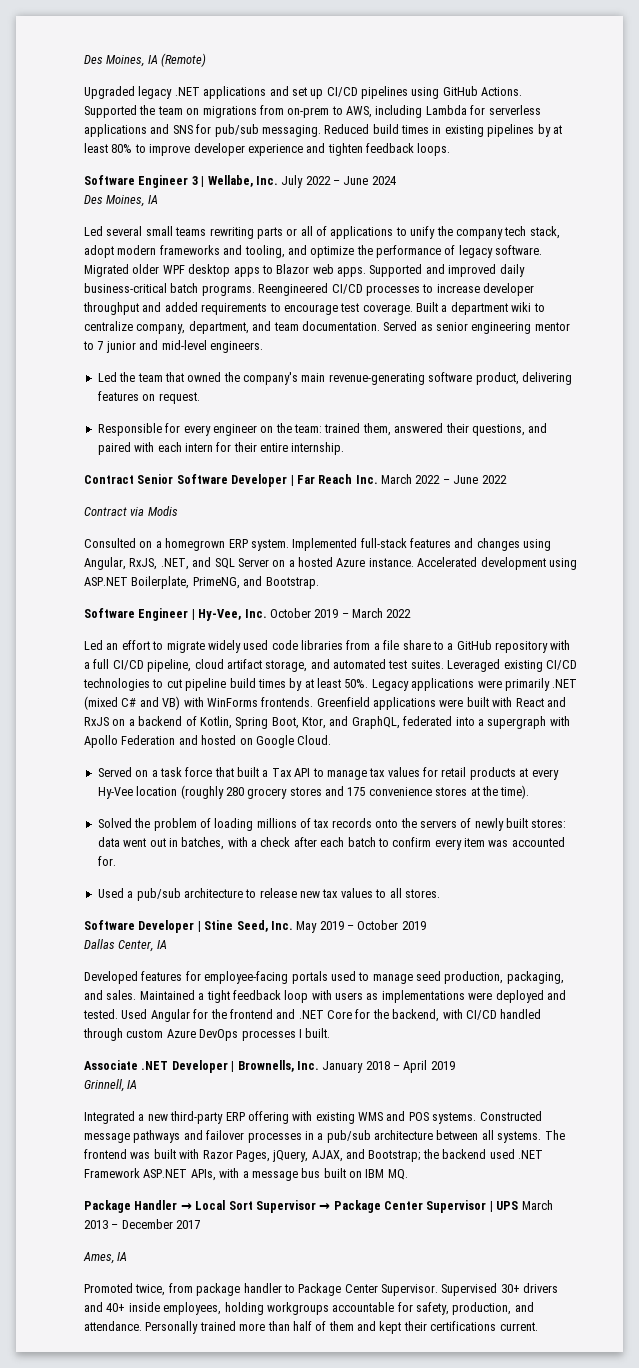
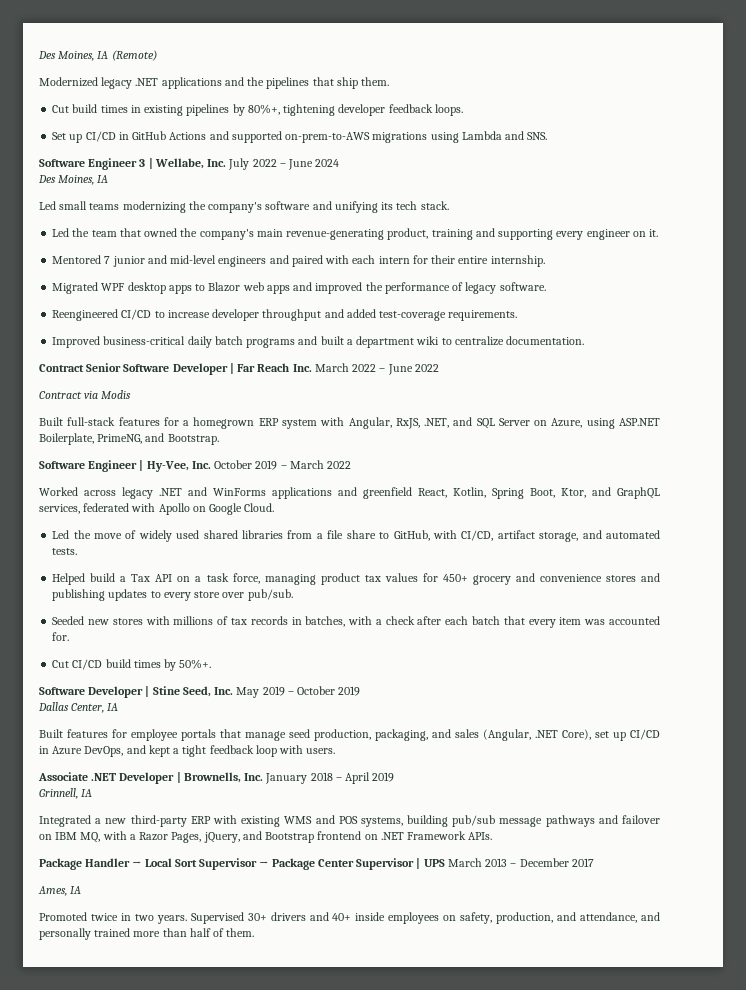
[84,86,135,99] Upgraded -> [39,77,98,87] Modernized
[291,86,523,99] [84,105,541,118] [84,124,370,137] set up CI/CD pipelines using GitHub Actions. Supported the team on migrations from on-prem to AWS, including Lambda for serverless applications and SNS for pub/sub messaging. Reduced -> [247,77,390,89] [52,105,70,113] the pipelines that ship them. // Cut
[552,125,562,134] [84,143,451,156] at least 80% to improve developer experience and tighten feedback loops. -> [247,104,463,116] [52,131,548,143] 80%+, tightening developer feedback loops. // Set up CI/CD in GitHub Actions and supported on-prem-to-AWS migrations using Lambda and SNS.
[106,226,143,236] several -> (56, 205) none
[209,226,560,239] [84,245,543,258] [84,264,525,277] [84,283,534,296] [83,302,545,315] [84,321,570,334] [83,340,263,353] rewriting parts or all of applications to unify the company tech stack, adopt modern frameworks and tooling, and optimize the performance of legacy software. Migrated older WPF desktop apps to Blazor web apps. Supported and improved daily business-critical batch programs. Reengineered CI/CD processes to increase developer throughput and added requirements to encourage test coverage. Built a department wiki to centralize company, department, and team documentation. Served as senior engineering mentor to 7 junior and mid-level engineers. -> [122,201,449,213] modernizing the company's software and unifying its tech stack.
[428,372,572,385] [97,391,200,404] [97,423,525,436] software product, delivering features on request. // Responsible for every engineer on the team: trained them, answered their questions, -> [387,228,659,240] [52,255,267,267] product, training and supporting every engineer on it. // Mentored 7 junior and mid-level engineers
(345, 448) none -> [52,282,546,294] [52,309,518,321] [52,336,585,348] // Migrated WPF desktop apps to Blazor web apps and improved the performance of legacy software. // Reengineered CI/CD to increase developer throughput and added test-coverage requirements. // Improved business-critical daily batch programs and built a department wiki to centralize documentation.
[84,538,552,551] Consulted on a homegrown ERP system. Implemented full-stack features and changes using -> [39,417,345,429] Built full-stack features for a homegrown ERP system with
[288,557,546,570] a hosted Azure instance. Accelerated development -> [551,418,583,428] Azure,
[84,640,205,653] Led an effort to migrate -> [39,487,660,499] [39,503,275,515] [52,530,137,539] Worked across legacy .NET and WinForms applications and greenfield React, Kotlin, Spring Boot, Ktor, and GraphQL services, federated with Apollo on Google Cloud. // Led the move of
[271,640,298,650] code -> [203,530,238,539] shared
[447,640,571,653] [84,659,577,672] [83,678,578,691] [84,696,566,710] [84,716,570,729] [84,735,332,748] [97,767,559,780] [97,785,530,799] [97,818,567,831] [97,837,166,847] a GitHub repository with a full CI/CD pipeline, cloud artifact storage, and automated test suites. Leveraged existing CI/CD technologies to cut pipeline build times by at least 50%. Legacy applications were primarily .NET (mixed C# and VB) with WinForms frontends. Greenfield applications were built with React and RxJS on a backend of Kotlin, Spring Boot, Ktor, and GraphQL, federated into a supergraph with Apollo Federation and hosted on Google Cloud. // Served on a task force that built a Tax API to manage tax values for retail products at every Hy-Vee location (roughly 280 grocery stores and 175 convenience stores at the time). // Solved the problem of loading millions of tax records onto the servers of newly built stores: data went out -> [393,530,660,542] [52,548,78,555] [52,573,660,585] [52,589,293,601] [52,616,288,625] GitHub, with CI/CD, artifact storage, and automated tests. // Helped build a Tax API on a task force, managing product tax values for 450+ grocery and convenience stores and publishing updates to every store over pub/sub. // Seeded new stores with millions of tax records
[377,837,432,847] to confirm -> [503,616,525,625] that
[97,888,440,901] Used a pub/sub architecture to release new tax values to all stores. -> [52,659,212,671] Cut CI/CD build times by 50%+.
[84,971,370,984] Developed features for employee-facing portals used to -> [39,729,241,741] Built features for employee portals that
[106,990,195,1000] sales. Maintained -> [455,729,660,741] [39,745,170,757] sales (Angular, .NET Core), set up CI/CD in Azure DevOps, and kept
[335,990,566,1003] [83,1009,542,1022] [83,1028,331,1041] users as implementations were deployed and tested. Used Angular for the frontend and .NET Core for the backend, with CI/CD handled through custom Azure DevOps processes I built. -> [306,748,336,754] users.
[247,1111,289,1124] offering -> (211, 820) none
[432,1111,542,1124] systems. Constructed -> [360,815,496,827] systems, building pub/sub
[247,1130,565,1143] [84,1149,543,1162] [84,1168,408,1181] processes in a pub/sub architecture between all systems. The frontend was built with Razor Pages, jQuery, AJAX, and Bootstrap; the backend used .NET Framework ASP.NET APIs, with a message bus built on IBM MQ. -> [39,831,493,843] on IBM MQ, with a Razor Pages, jQuery, and Bootstrap frontend on .NET Framework APIs.
[135,1283,438,1296] twice, from package handler to Package Center Supervisor. -> [90,913,187,924] twice in two years.
[163,1302,534,1315] [84,1321,199,1334] employees, holding workgroups accountable for safety, production, and attendance. Personally -> [388,912,661,924] [39,928,91,940] employees on safety, production, and attendance, and personally
[328,1321,538,1334] them and kept their certifications current. -> [226,928,255,937] them.

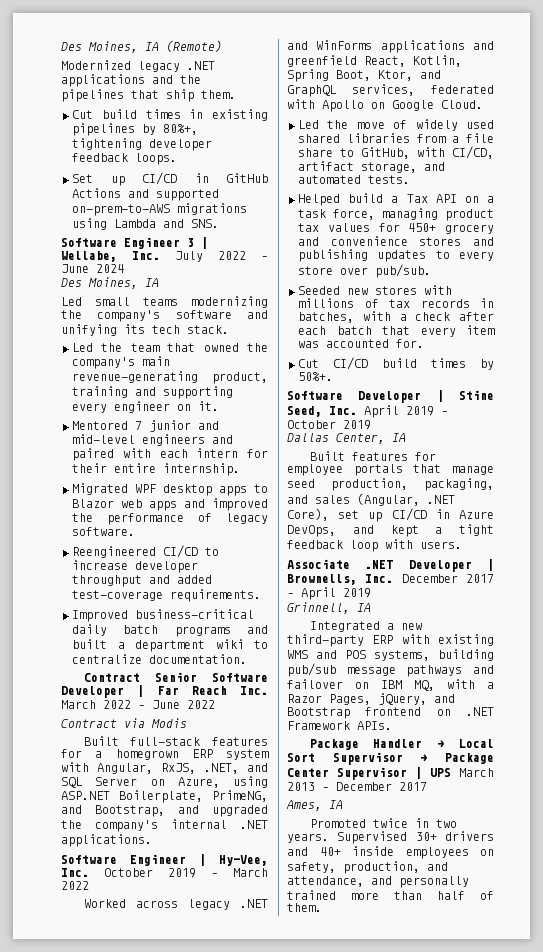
[167,434,219,445] Bootstrap. -> [95,805,268,817] [61,819,268,832] [61,834,152,847] Bootstrap, and upgraded the company's internal .NET applications.
[236,687,260,698] May -> [364,405,399,418] April
[265,772,333,784] January 2018 -> [401,574,494,583] December 2017

